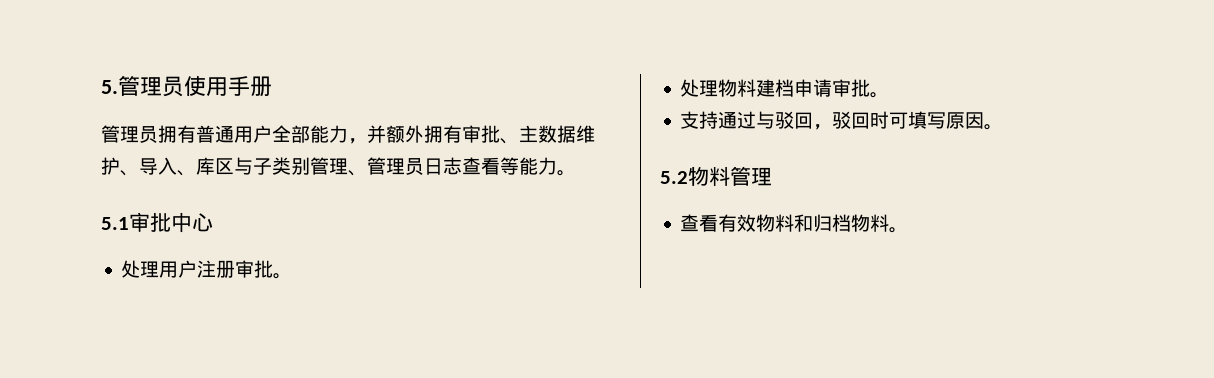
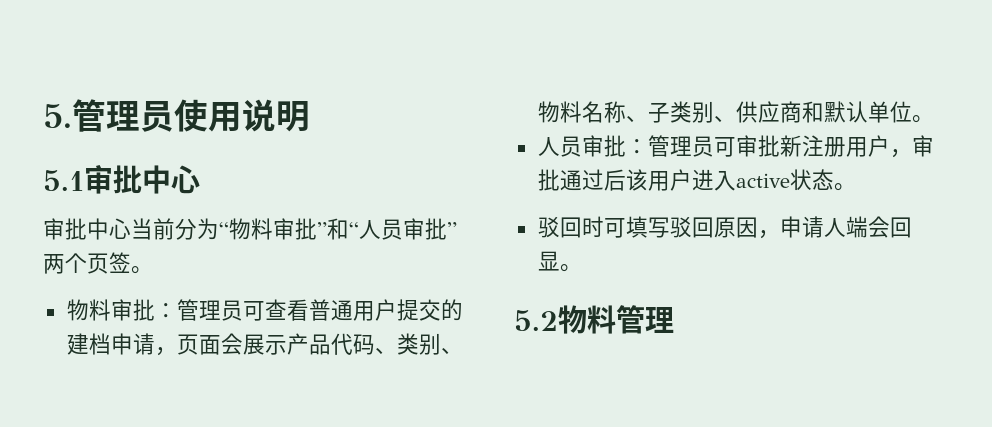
[228,76,272,97] [101,125,595,144] [101,157,576,176] [101,212,213,233] [121,260,293,279] [680,79,890,98] [680,111,1004,130] [660,166,772,186] [680,214,909,233] 手册 // 管理员拥有普通用户全部能力，并额外拥有审批、主数据维护、导入、库区与子类别管理、管理员日志查看等能力。 // 5.1审批中心 // 处理用户注册审批。 // 处理物料建档申请审批。 // 支持通过与驳回，驳回时可填写原因。 // 5.2物料管理 // 查看有效物料和归档物料。 -> [242,99,310,132] [43,165,200,194] [43,218,457,240] [43,252,153,274] [66,299,463,321] [66,333,463,356] [537,101,934,123] [537,135,934,158] [537,169,856,191] [537,216,912,239] [537,251,582,272] [514,305,674,334] 说明 // 5.1审批中心 // 审批中心当前分为“物料审批”和“人员审批”两个页签。 // 物料审批：管理员可查看普通用户提交的建档申请，页面会展示产品代码、类别、物料名称、子类别、供应商和默认单位。 // 人员审批：管理员可审批新注册用户，审批通过后该用户进入active状态。 // 驳回时可填写驳回原因，申请人端会回显。 // 5.2物料管理

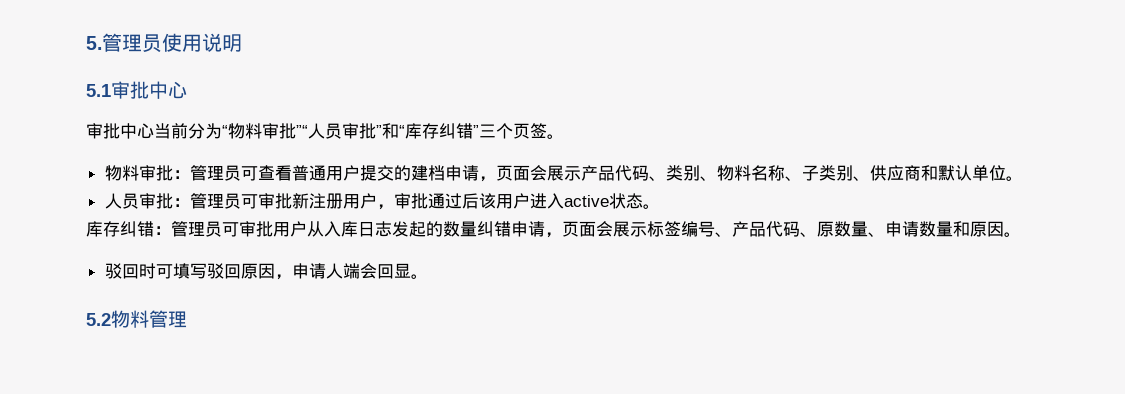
[317,218,359,240] ”和“ -> [296,125,308,137] ”“
[43,254,65,274] 两 -> [382,123,496,139] 和“库存纠错”三
(856, 187) none -> [86,221,1021,238] // 库存纠错：管理员可审批用户从入库日志发起的数量纠错申请，页面会展示标签编号、产品代码、原数量、申请数量和原因。

